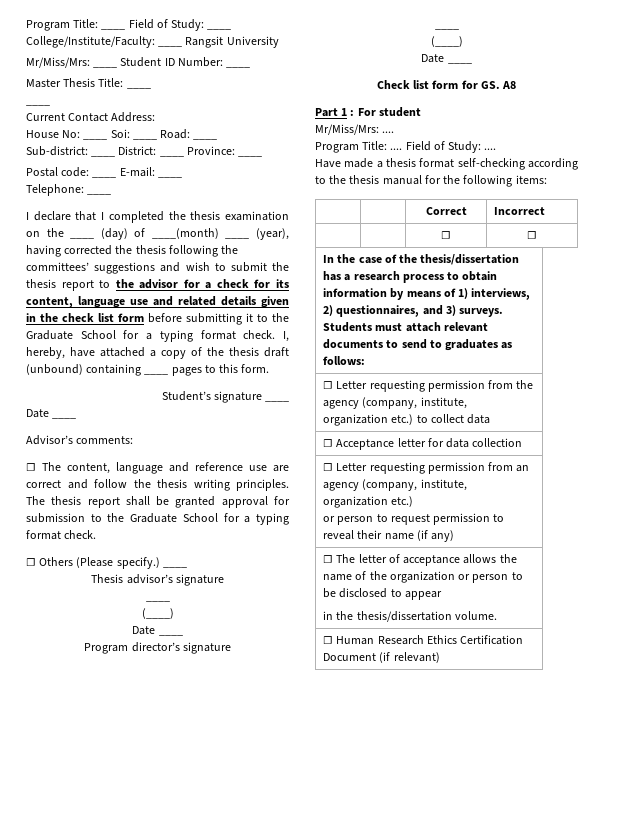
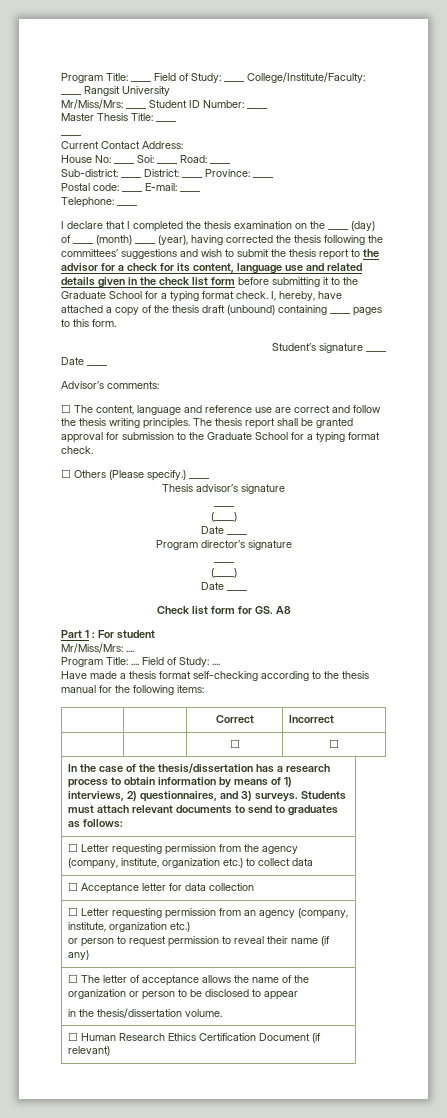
[151,228,219,239] ____(month) -> [73,235,132,245] ____ (month)

